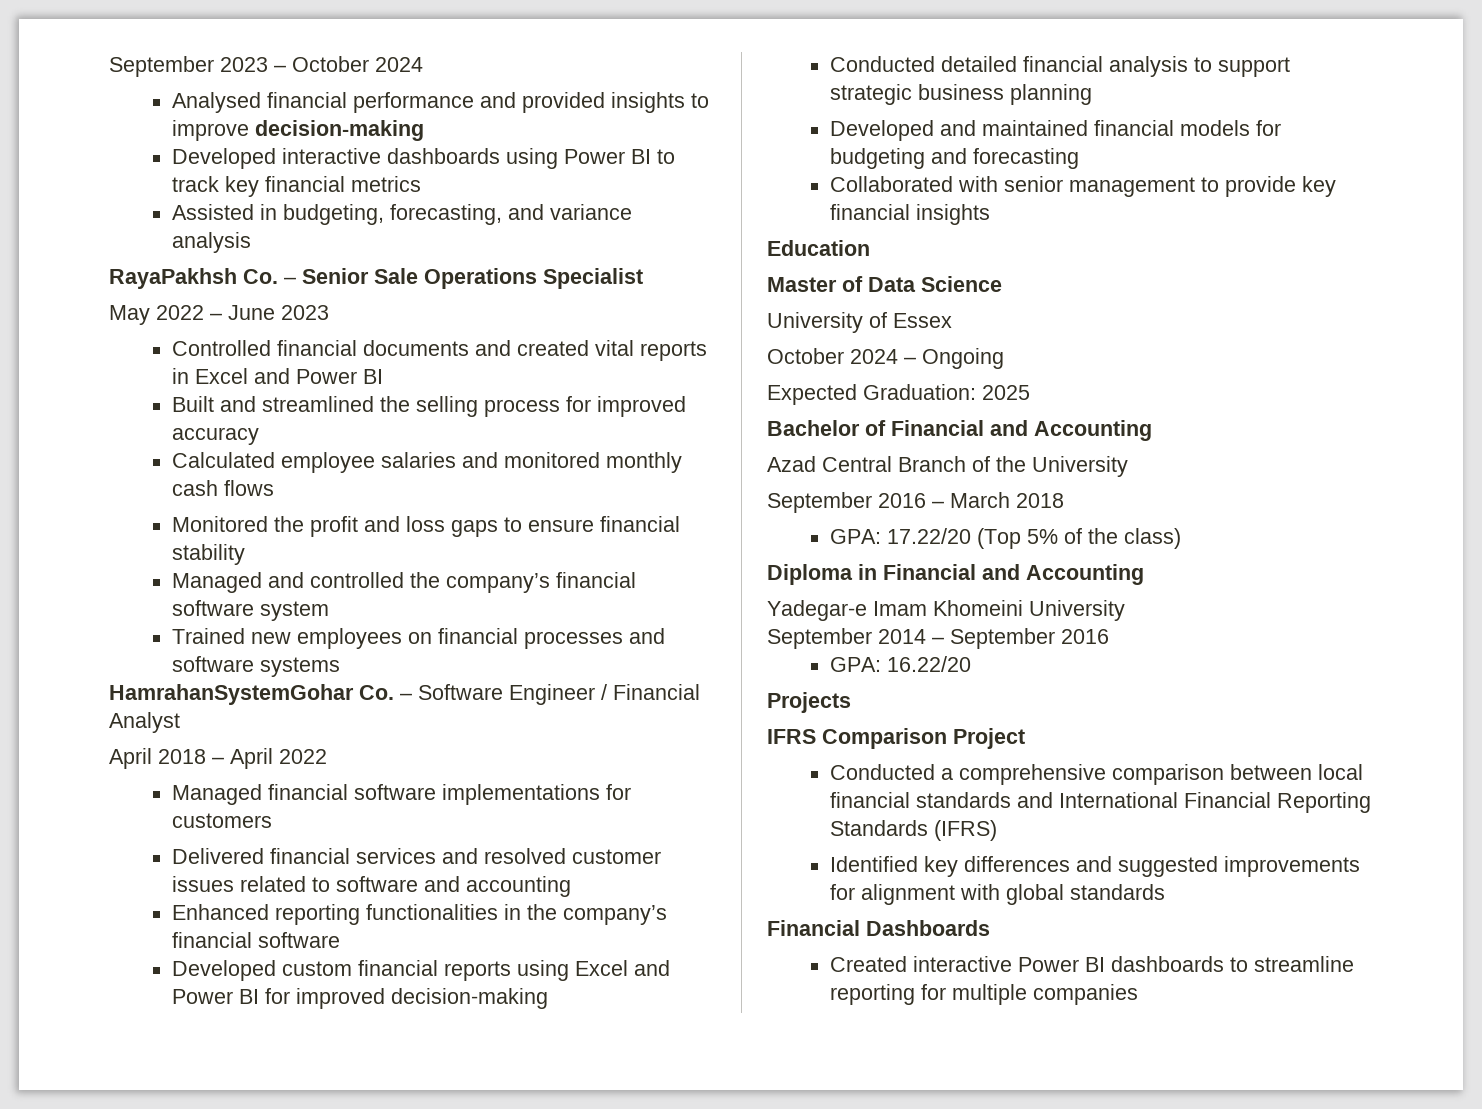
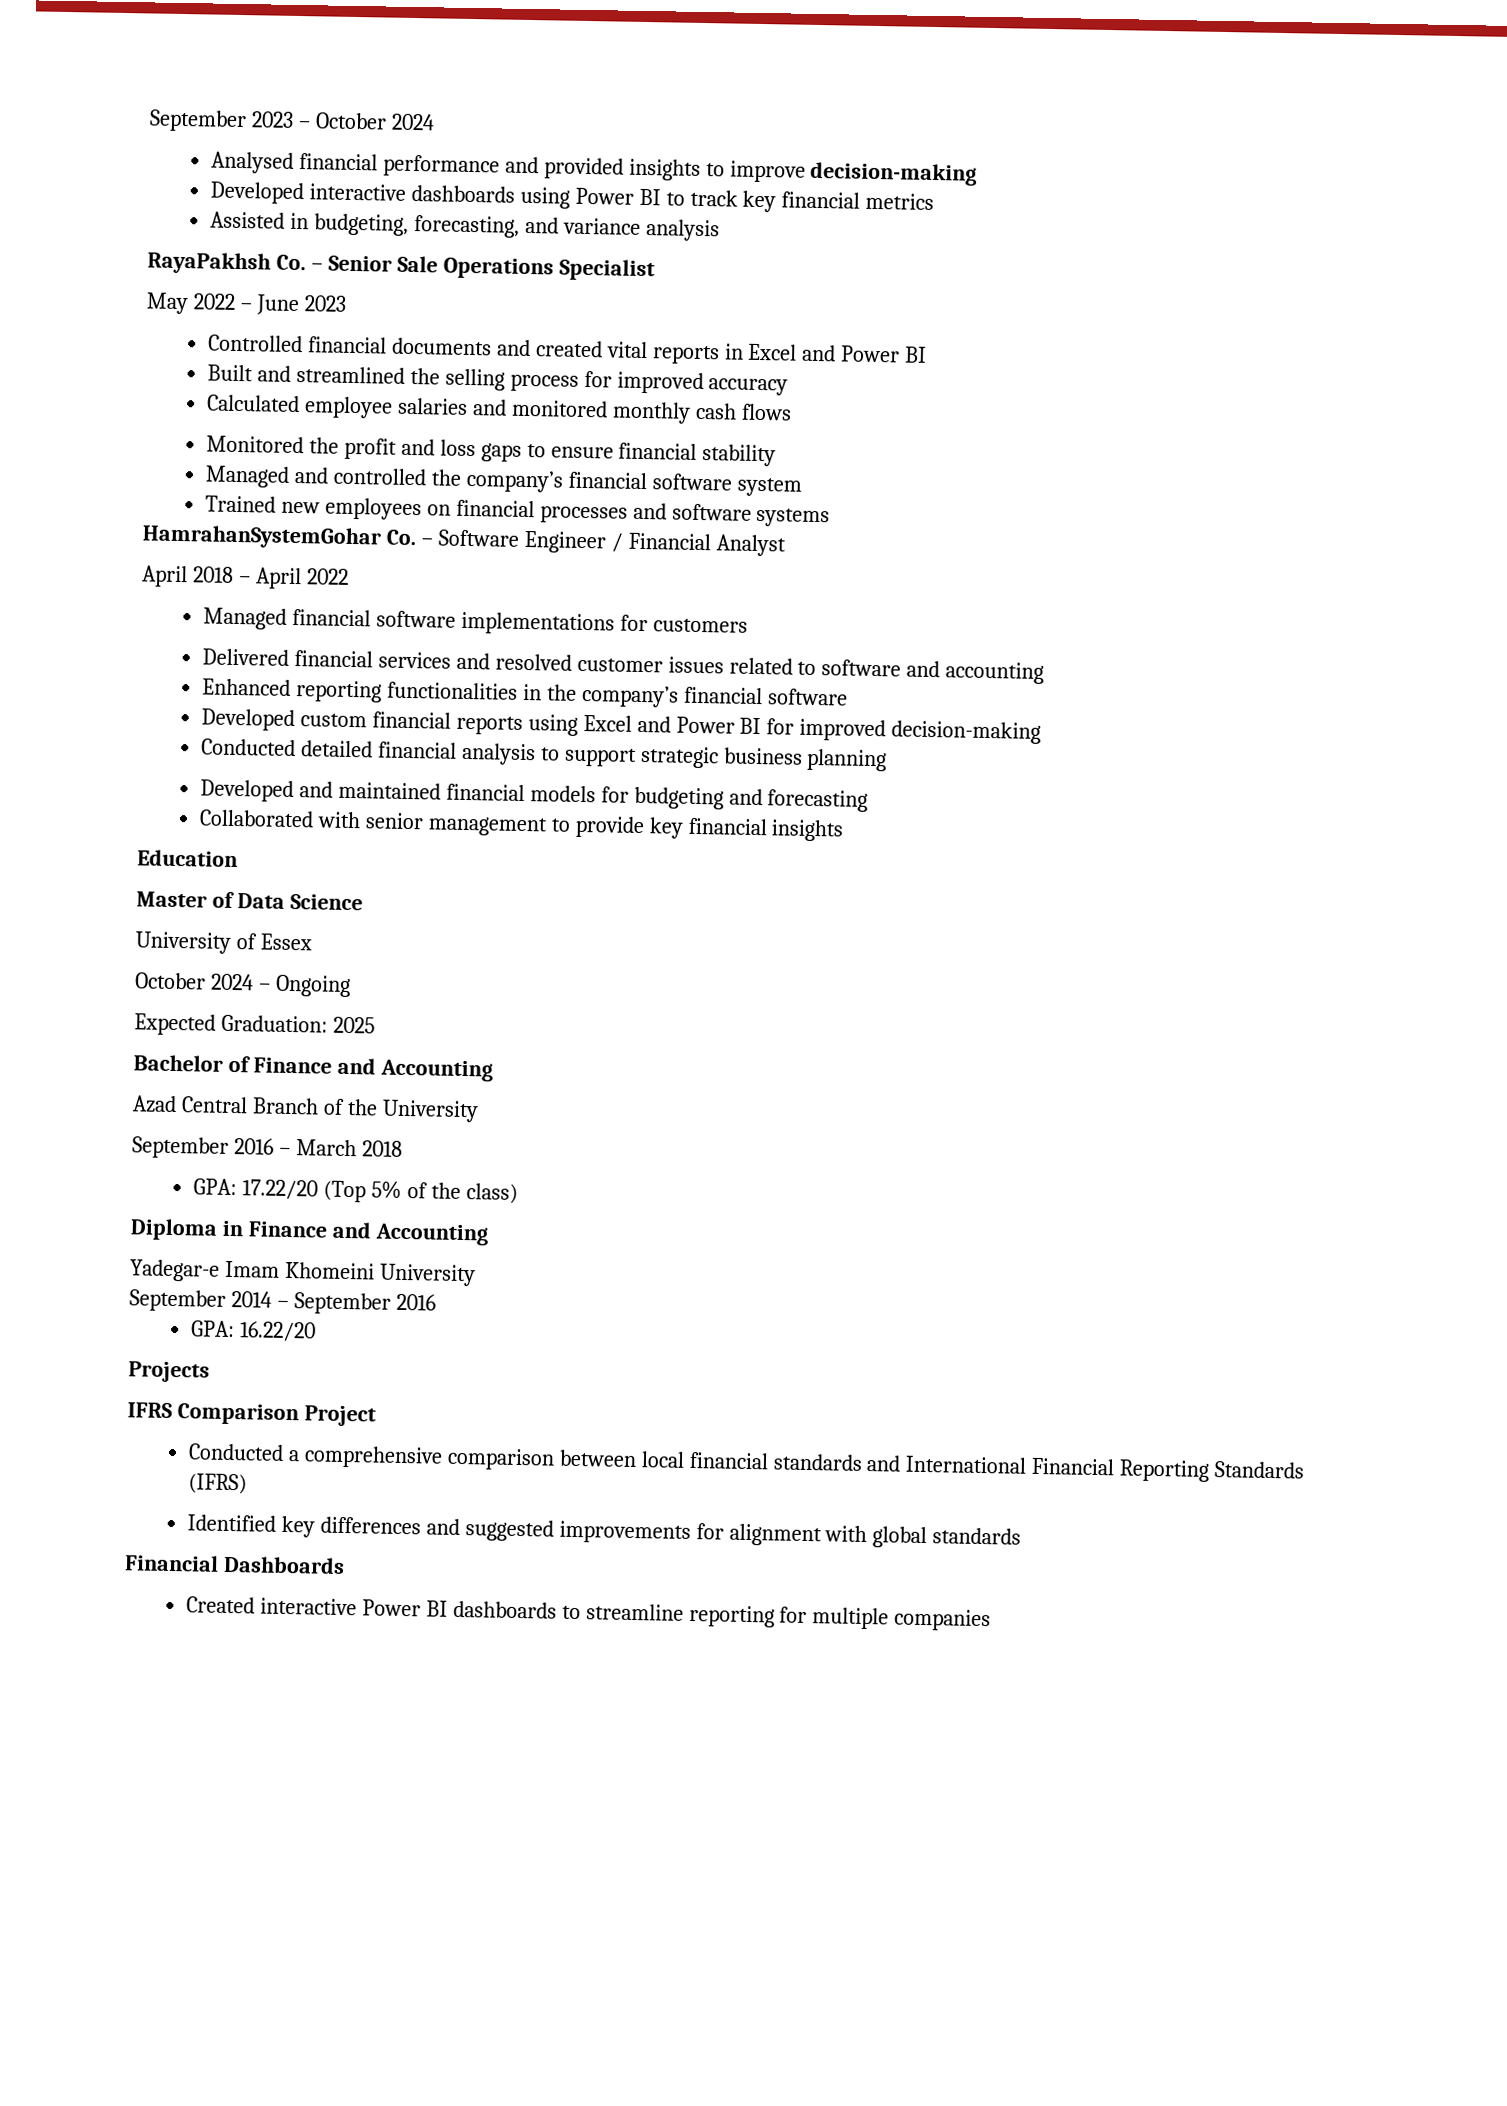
[891,420,984,436] Financial -> [252,1057,332,1074] Finance
[883,564,976,580] Financial -> [247,1221,328,1238] Finance

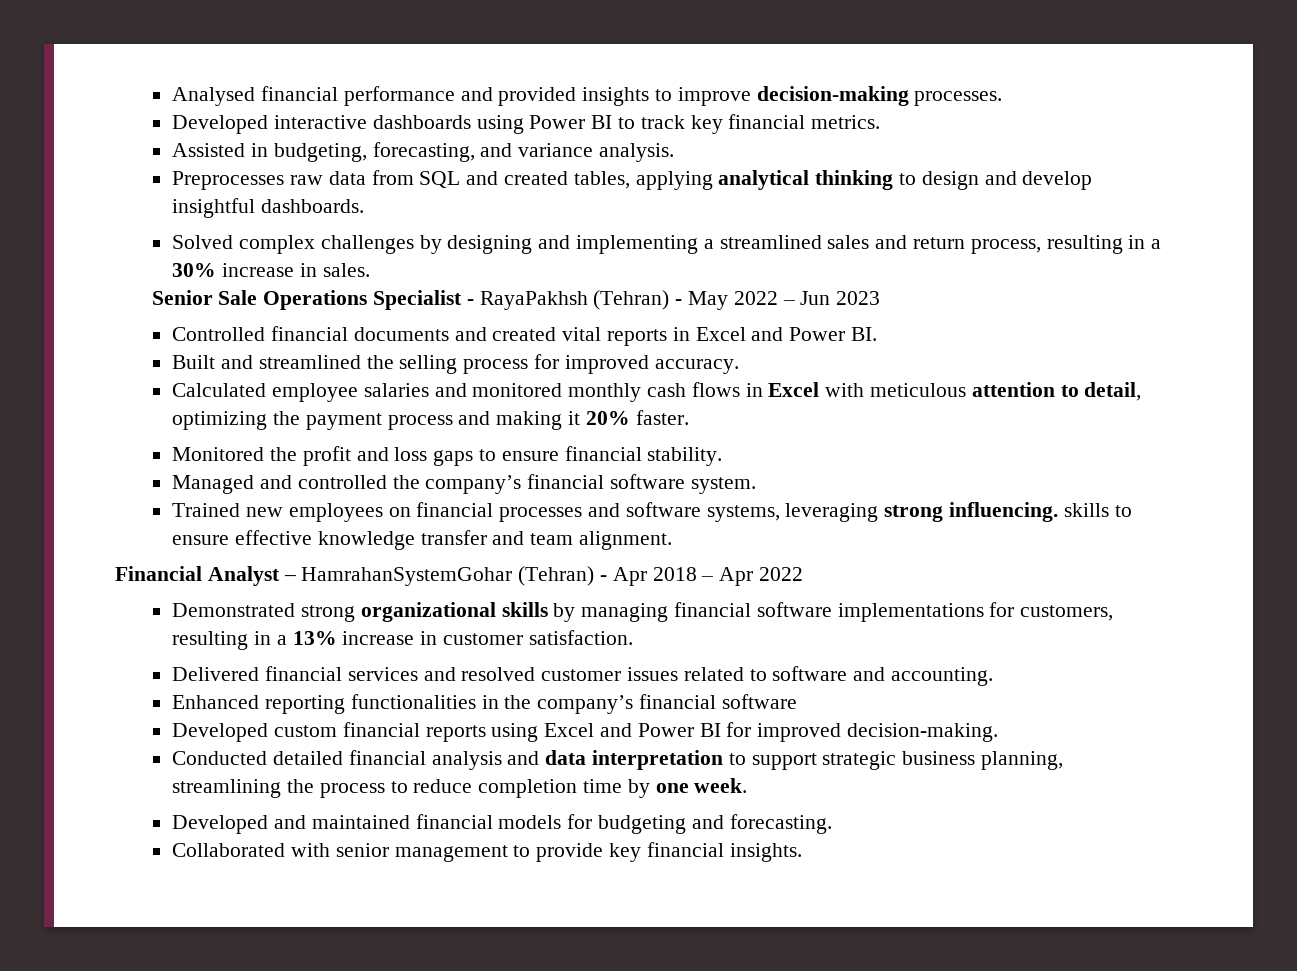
[149,109,435,133] September 2023 – October 2024 // -> (172, 96) none
(978, 173) none -> [914,91,1003,106] processes.
[865,192,935,211] metrics -> [811,115,881,129] metrics.
[645,219,720,242] [147,251,323,275] analysis // RayaPakhsh Co. – -> [598,143,674,162] [172,170,1093,190] [172,198,364,218] [172,235,1162,254] [172,263,370,277] analysis. // Preprocesses raw data from SQL and created tables, applying analytical thinking to design and develop insightful dashboards. // Solved complex challenges by designing and implementing a streamlined sales and return process, resulting in a 30% increase in sales. //
(655, 270) // -> [466,290,683,310] - RayaPakhsh (Tehran) -
[255,294,300,316] June -> [800,291,831,305] Jun
[904,346,928,363] BI -> [850,327,877,341] BI.
[708,378,789,396] accuracy -> [654,359,739,374] accuracy.
(792, 412) none -> [745,382,1142,401] [172,410,689,430] in Excel with meticulous attention to detail, optimizing the payment process and making it 20% faster.
[702,444,777,467] stability -> [647,447,723,466] stability.
[736,477,802,497] system -> [690,477,756,494] system.
[756,507,831,528] [142,524,786,557] [141,565,188,588] systems // HamrahanSystemGohar Co. – Software Engineer / Financial Analyst // April -> [706,502,1132,522] [172,530,672,550] [115,566,647,586] systems, leveraging strong influencing. skills to ensure effective knowledge transfer and team alignment. // Financial Analyst – HamrahanSystemGohar (Tehran) - Apr
[254,567,302,590] April -> [719,567,754,586] Apr
[202,607,748,636] Managed financial software implementations for customers -> [172,602,1114,622] [172,630,633,650] Demonstrated strong organizational skills by managing financial software implementations for customers, resulting in a 13% increase in customer satisfaction.
[945,661,1045,684] accounting -> [890,667,993,686] accounting.
[891,720,1042,744] decision-making -> [846,723,998,742] decision-making.
(536, 754) none -> [507,750,723,770] and data interpretation
[806,748,888,772] planning -> [980,751,1063,770] [172,778,748,798] planning, streamlining the process to reduce completion time by one week.
[767,789,869,812] forecasting -> [729,814,832,834] forecasting.
[771,819,845,842] [137,849,238,868] [136,891,363,911] [135,931,312,954] [135,972,351,998] [134,1013,375,1036] [133,1054,493,1082] [132,1095,479,1123] [132,1136,403,1159] [192,1178,518,1204] [130,1218,488,1246] [129,1259,476,1287] [129,1289,436,1315] [190,1320,316,1342] [128,1361,210,1383] [127,1402,376,1427] [187,1443,1306,1482] [187,1473,247,1495] [186,1514,1022,1549] [124,1554,345,1575] [185,1596,992,1632] insights // Education // Master of Data Science // University of Essex // October 2024 – Ongoing // Expected Graduation: 2025 // Bachelor of Finance and Accounting // Azad Central Branch of the University // September 2016 – March 2018 // GPA: 17.22/20 (Top 5% of the class) // Diploma in Finance and Accounting // Yadegar-e Imam Khomeini University // September 2014 – September 2016 // GPA: 16.22/20 // Projects // IFRS Comparison Project // Conducted a comprehensive comparison between local financial standards and International Financial Reporting Standards (IFRS) // Identified key differences and suggested improvements for alignment with global standards // Financial Dashboards // Created interactive Power BI dashboards to streamline reporting for multiple companies -> [729,843,802,862] insights.

